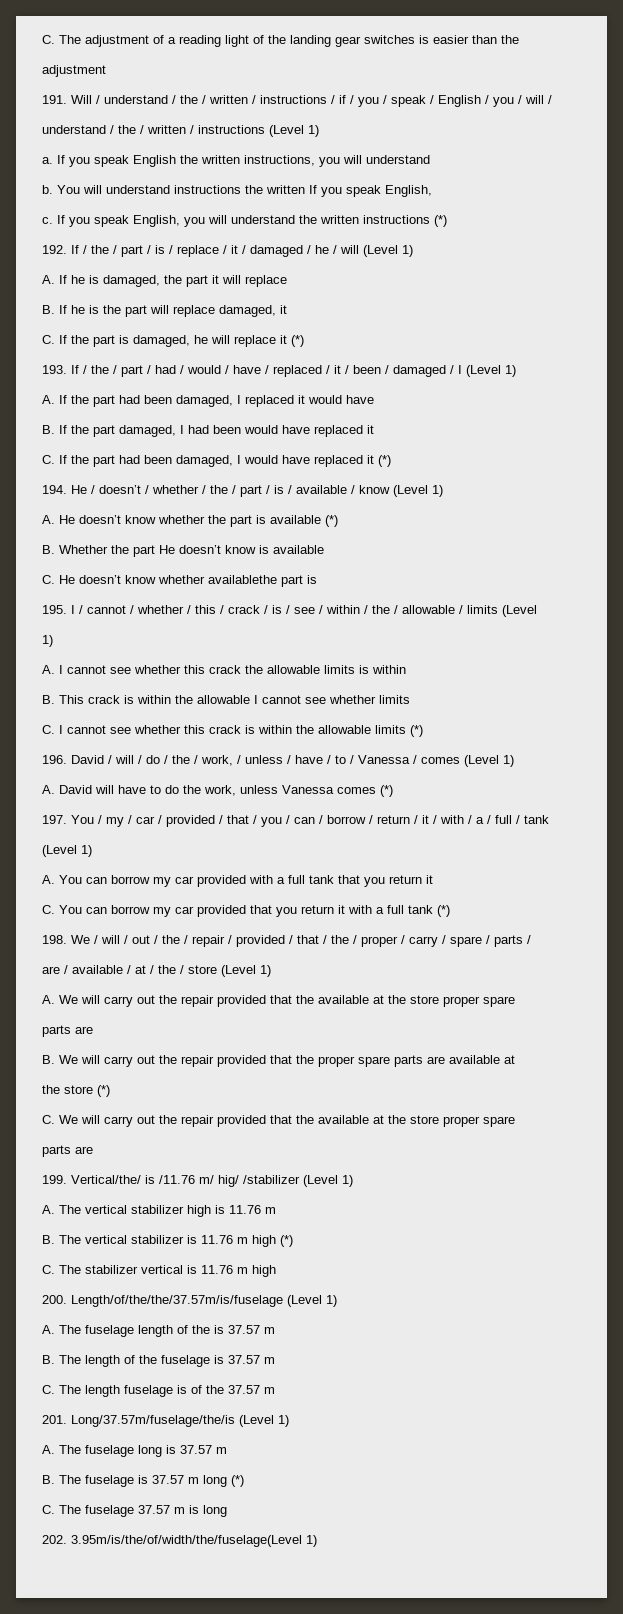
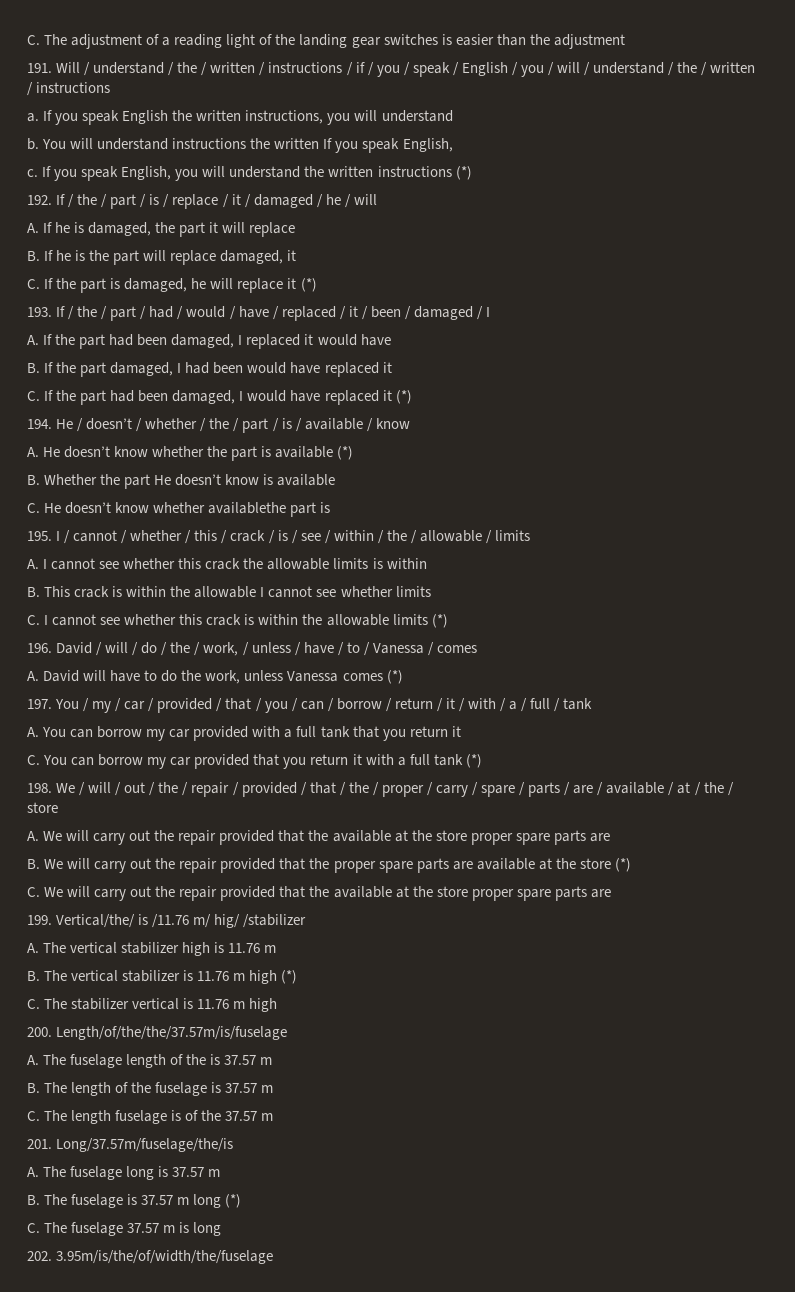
(519, 39) // -> (550, 39) none
[42,125,319,137] // understand / the / written / instructions (Level 1) -> [593,62,756,76] [27,82,111,96] understand / the / written / instructions
[363,245,413,257] (Level 1) -> (377, 199) none
[466,365,516,377] (Level 1) -> (491, 312) none
[393,485,443,497] (Level 1) -> (410, 423) none
[502,605,537,617] [42,635,53,647] (Level // 1) -> (531, 535) none
[464,755,514,767] (Level 1) -> (477, 649) none
[42,845,92,857] // (Level 1) -> (593, 704) none
(531, 939) // -> (571, 789) none
[221,965,271,977] (Level 1) -> (58, 807) none
(515, 1001) // -> (550, 839) none
(515, 1059) // -> (552, 864) none
(515, 1121) // -> (551, 895) none
[303,1175,353,1187] (Level 1) -> (307, 921) none
[287,1295,337,1307] (Level 1) -> (288, 1033) none
[239,1415,289,1427] (Level 1) -> (234, 1145) none
[71,1535,317,1547] 3.95m/is/the/of/width/the/fuselage(Level 1) -> [56,1250,274,1264] 3.95m/is/the/of/width/the/fuselage

